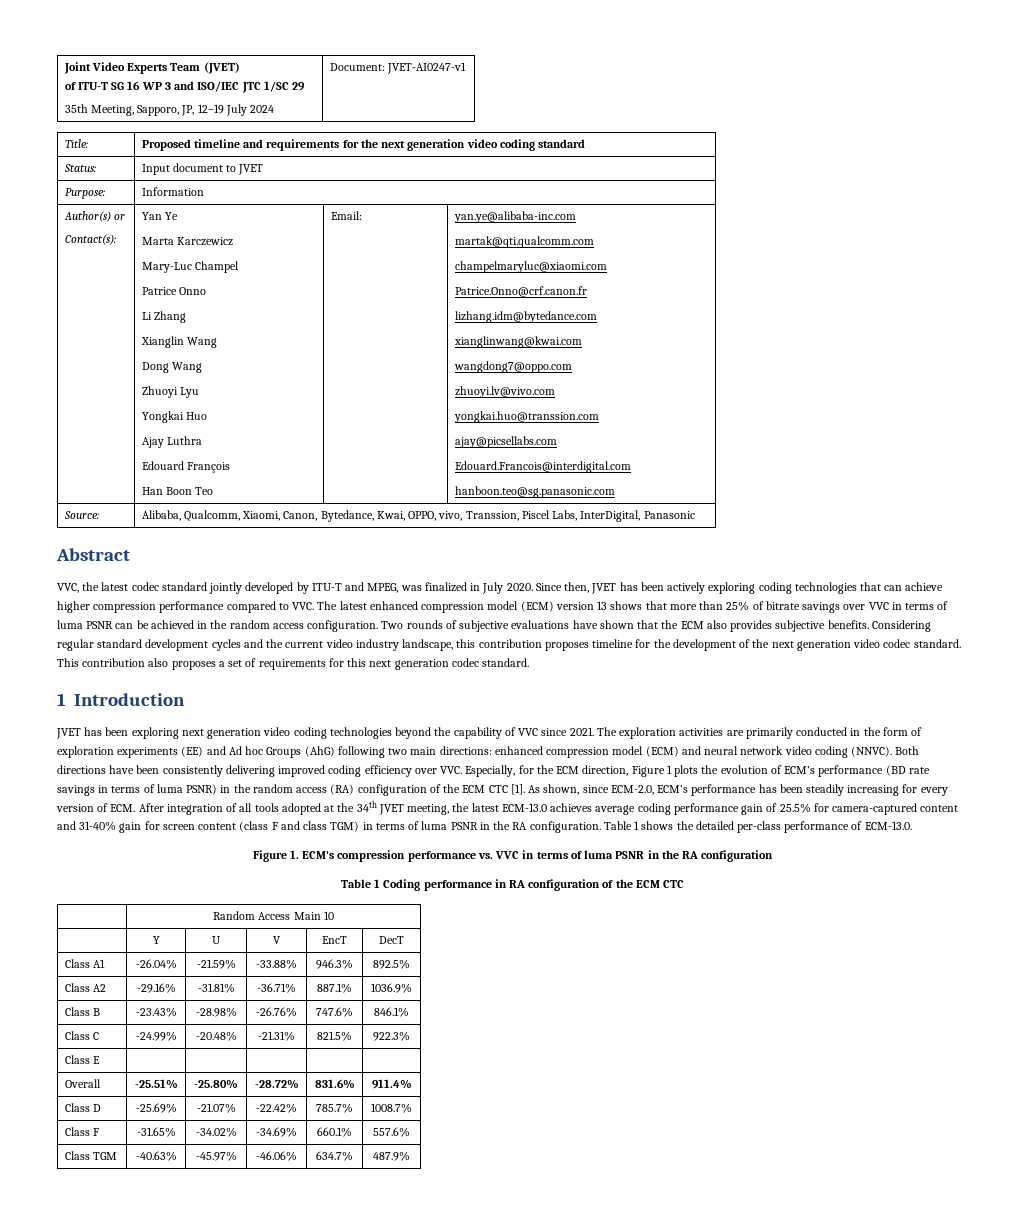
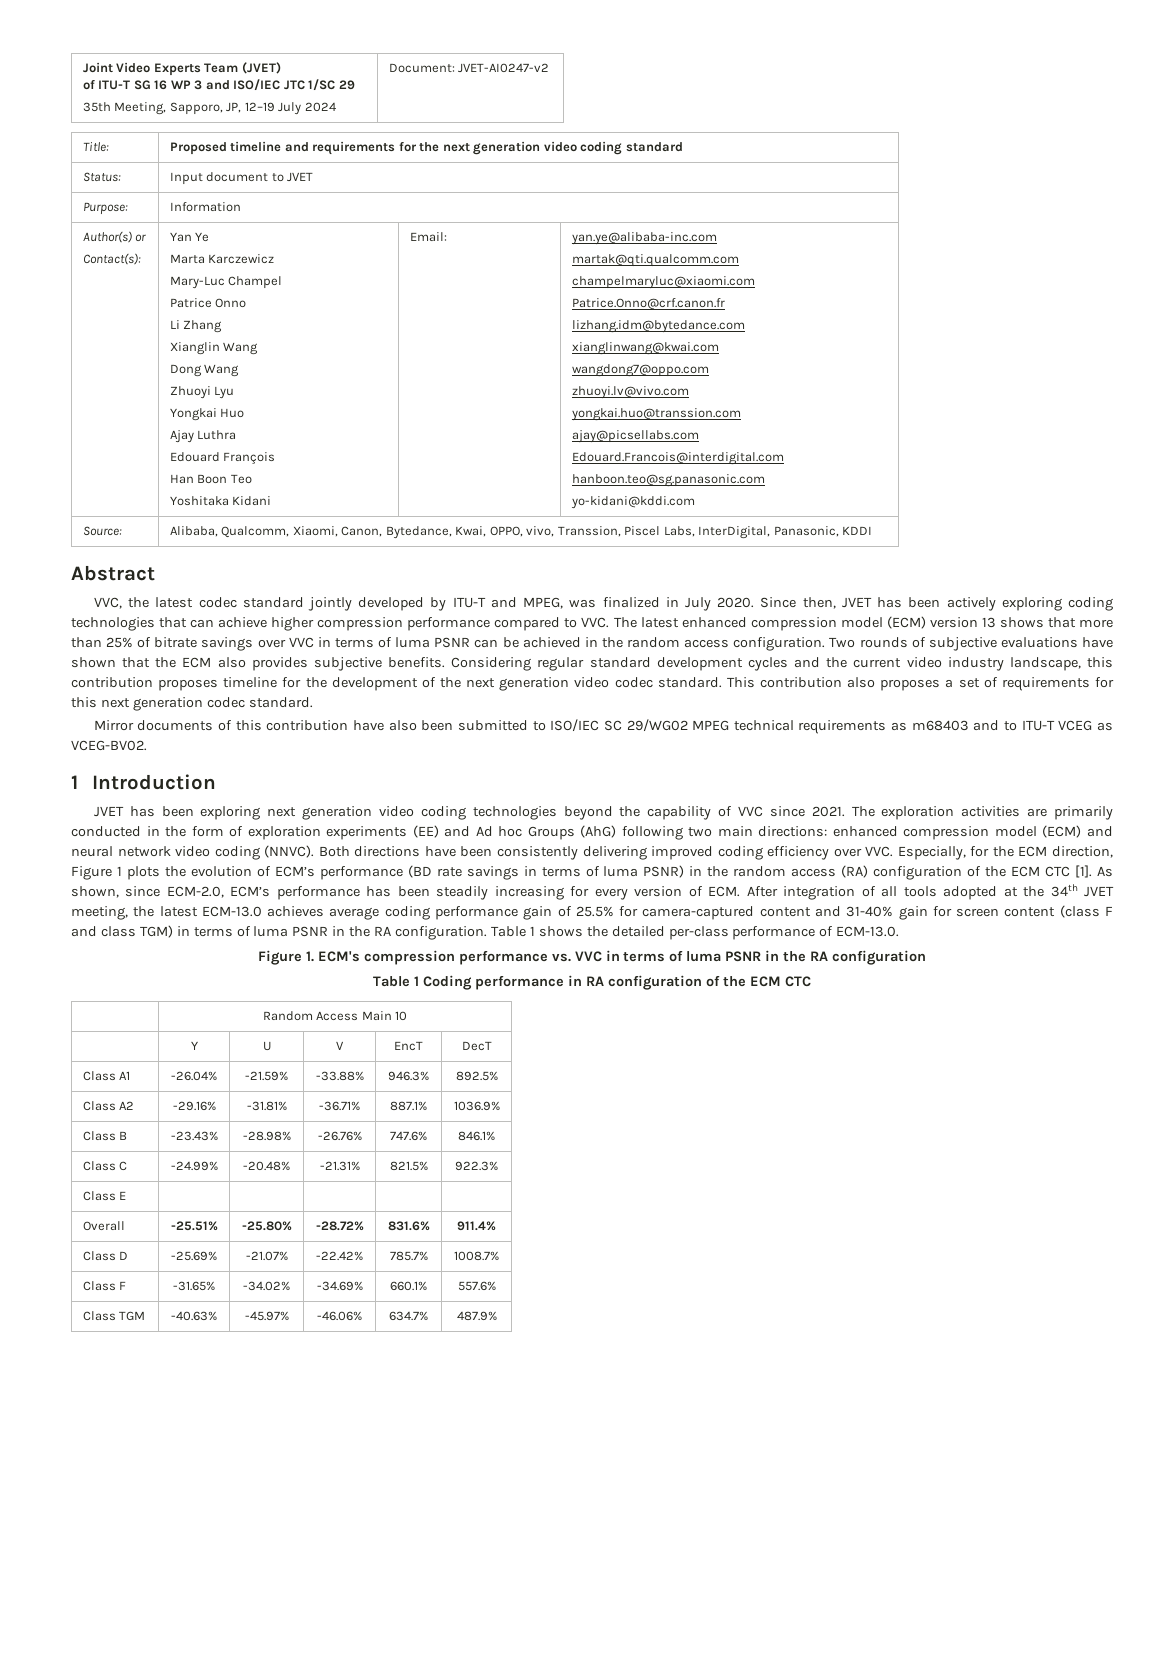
[386,62,466,74] JVET-AI0247-v1 -> [458,63,550,73] JVET-AI0247-v2
(214, 491) none -> [169,496,272,506] // Yoshitaka Kidani
(615, 492) none -> [570,496,695,509] // yo-kidani@kddi.com
[643,511,695,519] Panasonic -> [773,526,873,537] Panasonic, KDDI
(530, 662) none -> [93,719,1114,734] [71,740,147,751] // Mirror documents of this contribution have also been submitted to ISO/IEC SC 29/WG02 MPEG technical requirements as m68403 and to ITU-T VCEG as VCEG-BV02.

